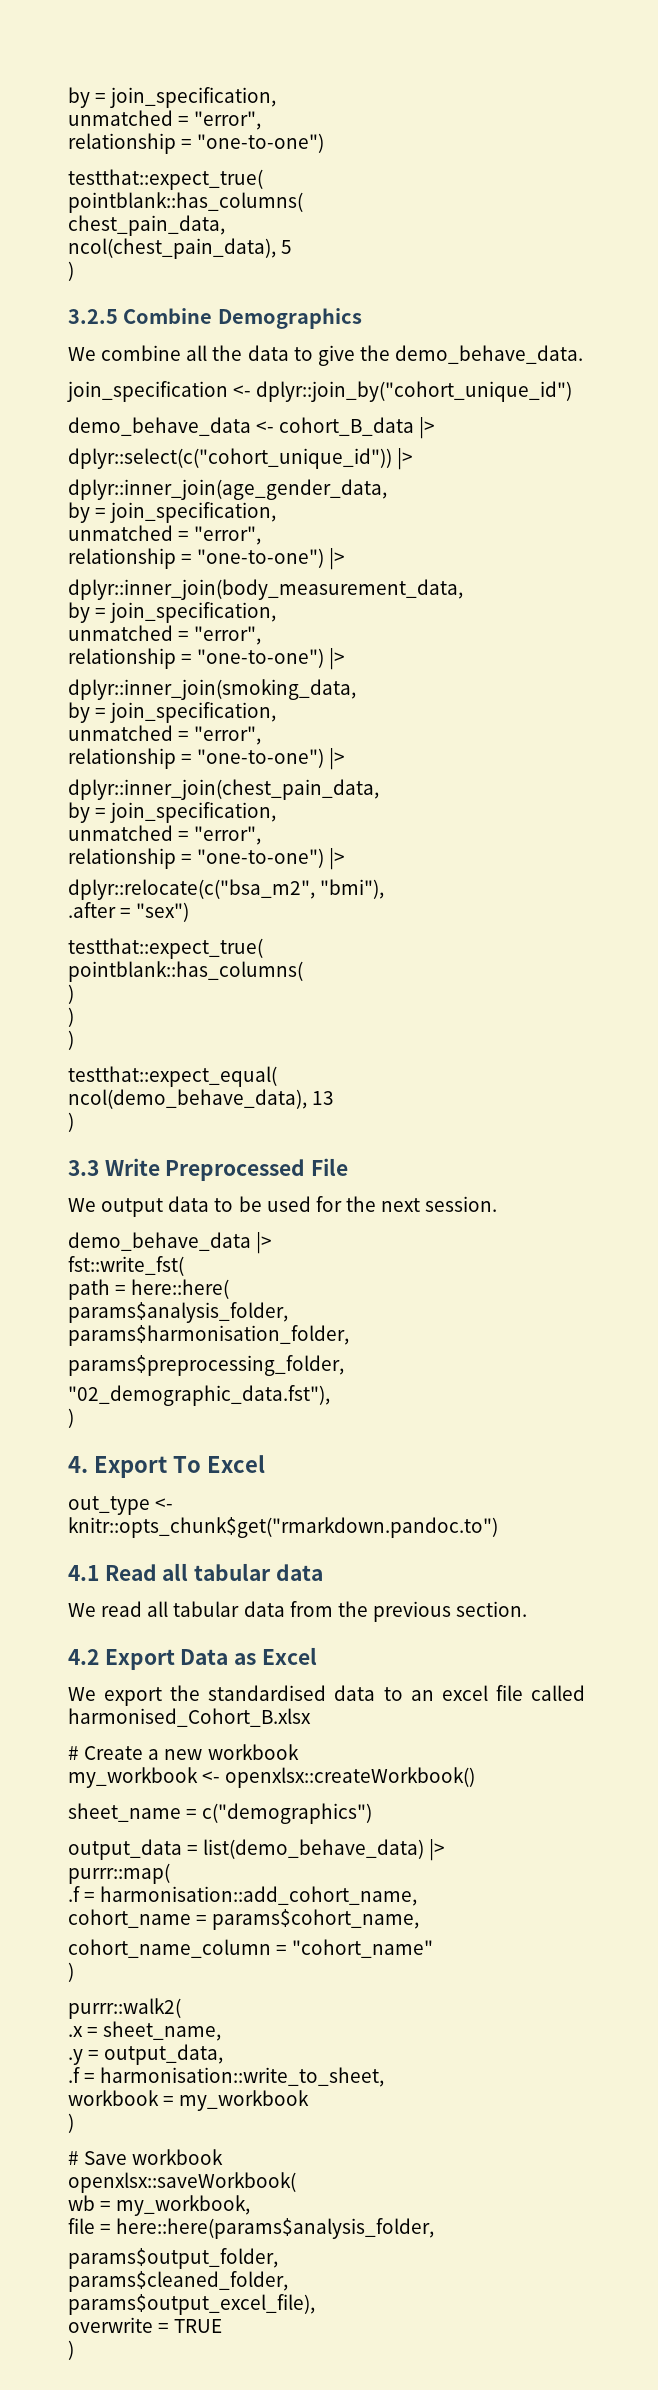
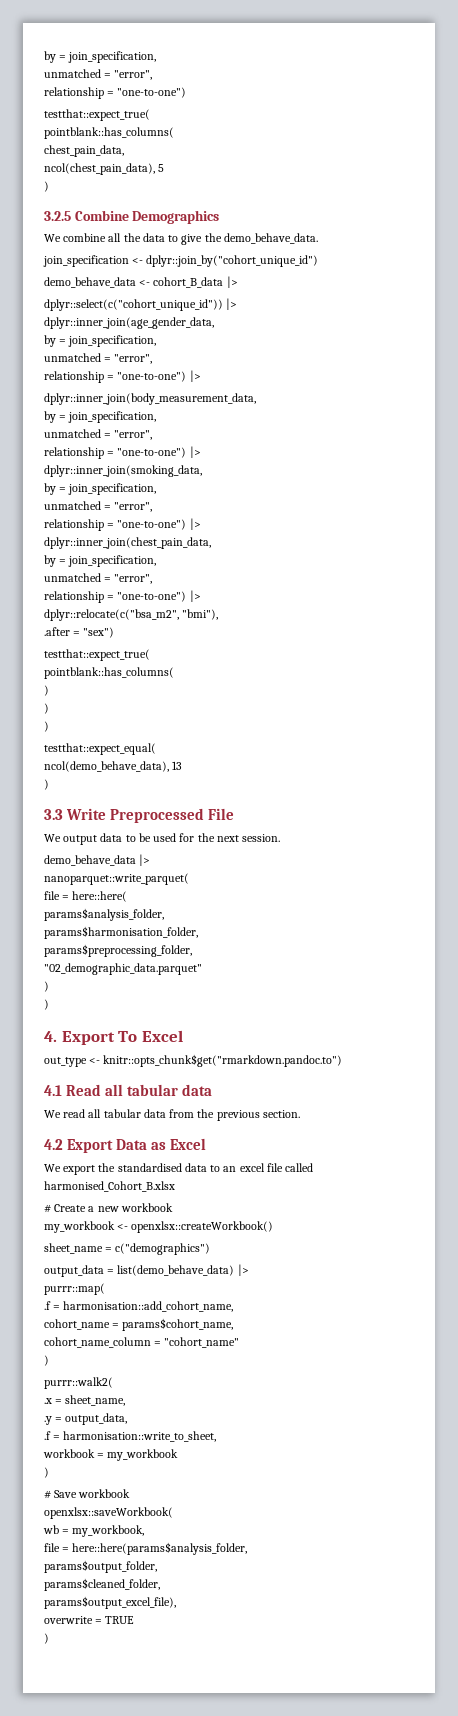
[68,1256,184,1276] [68,1279,110,1300] fst::write_fst( // path -> [44,873,189,885] [44,891,60,900] nanoparquet::write_parquet( // file
[68,1385,330,1406] "02_demographic_data.fst"), -> [44,963,202,975] [44,981,49,992] "02_demographic_data.parquet" // )

